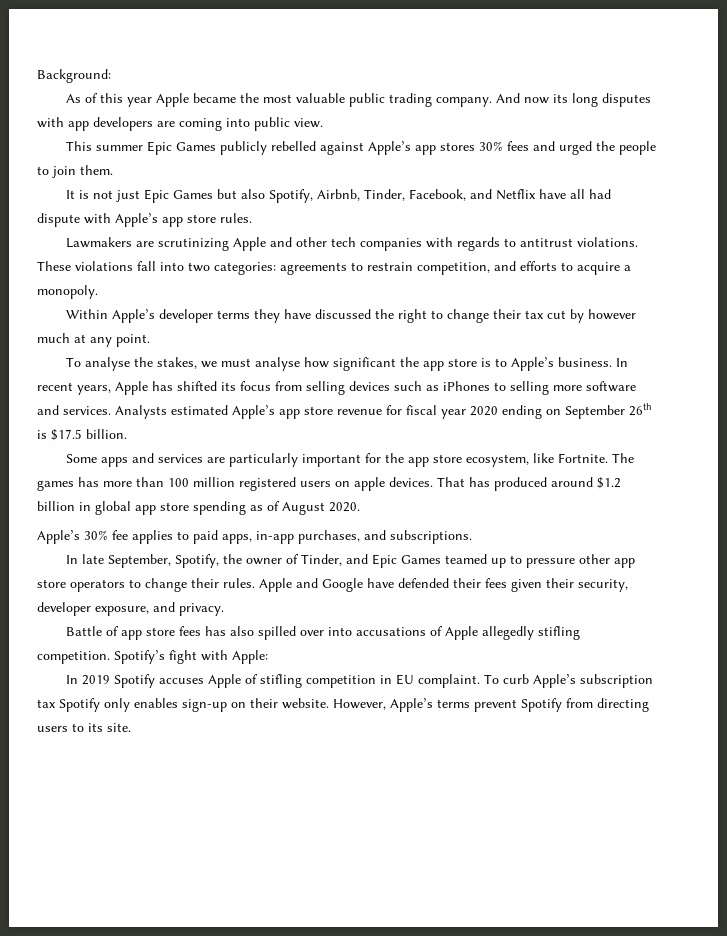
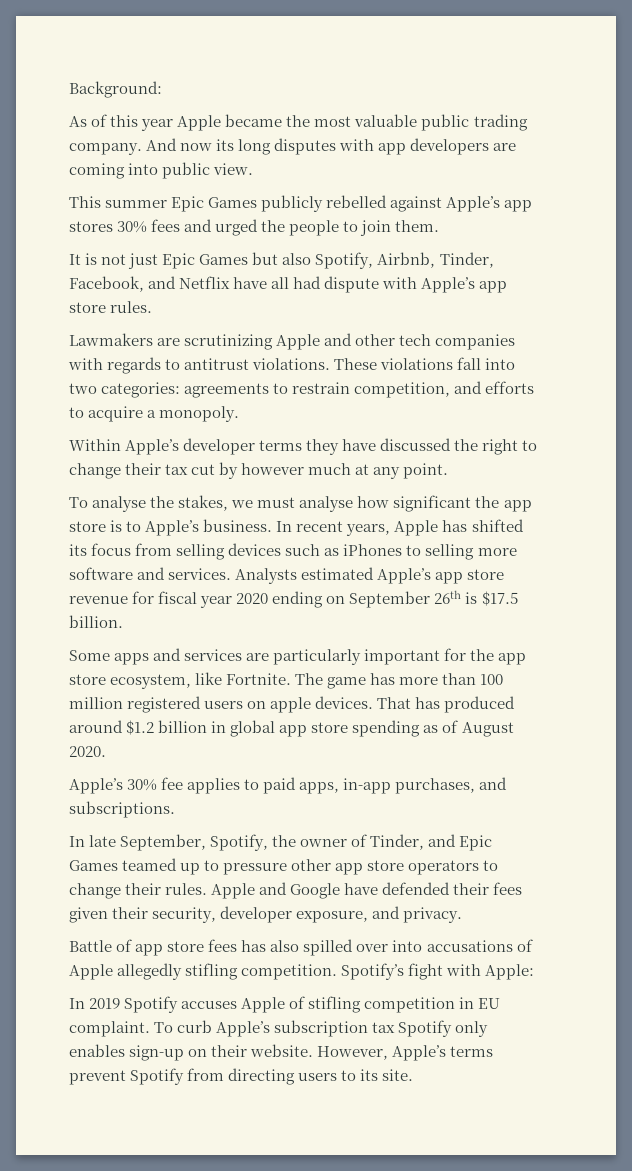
[37,480,74,491] games -> [327,677,367,689] game

